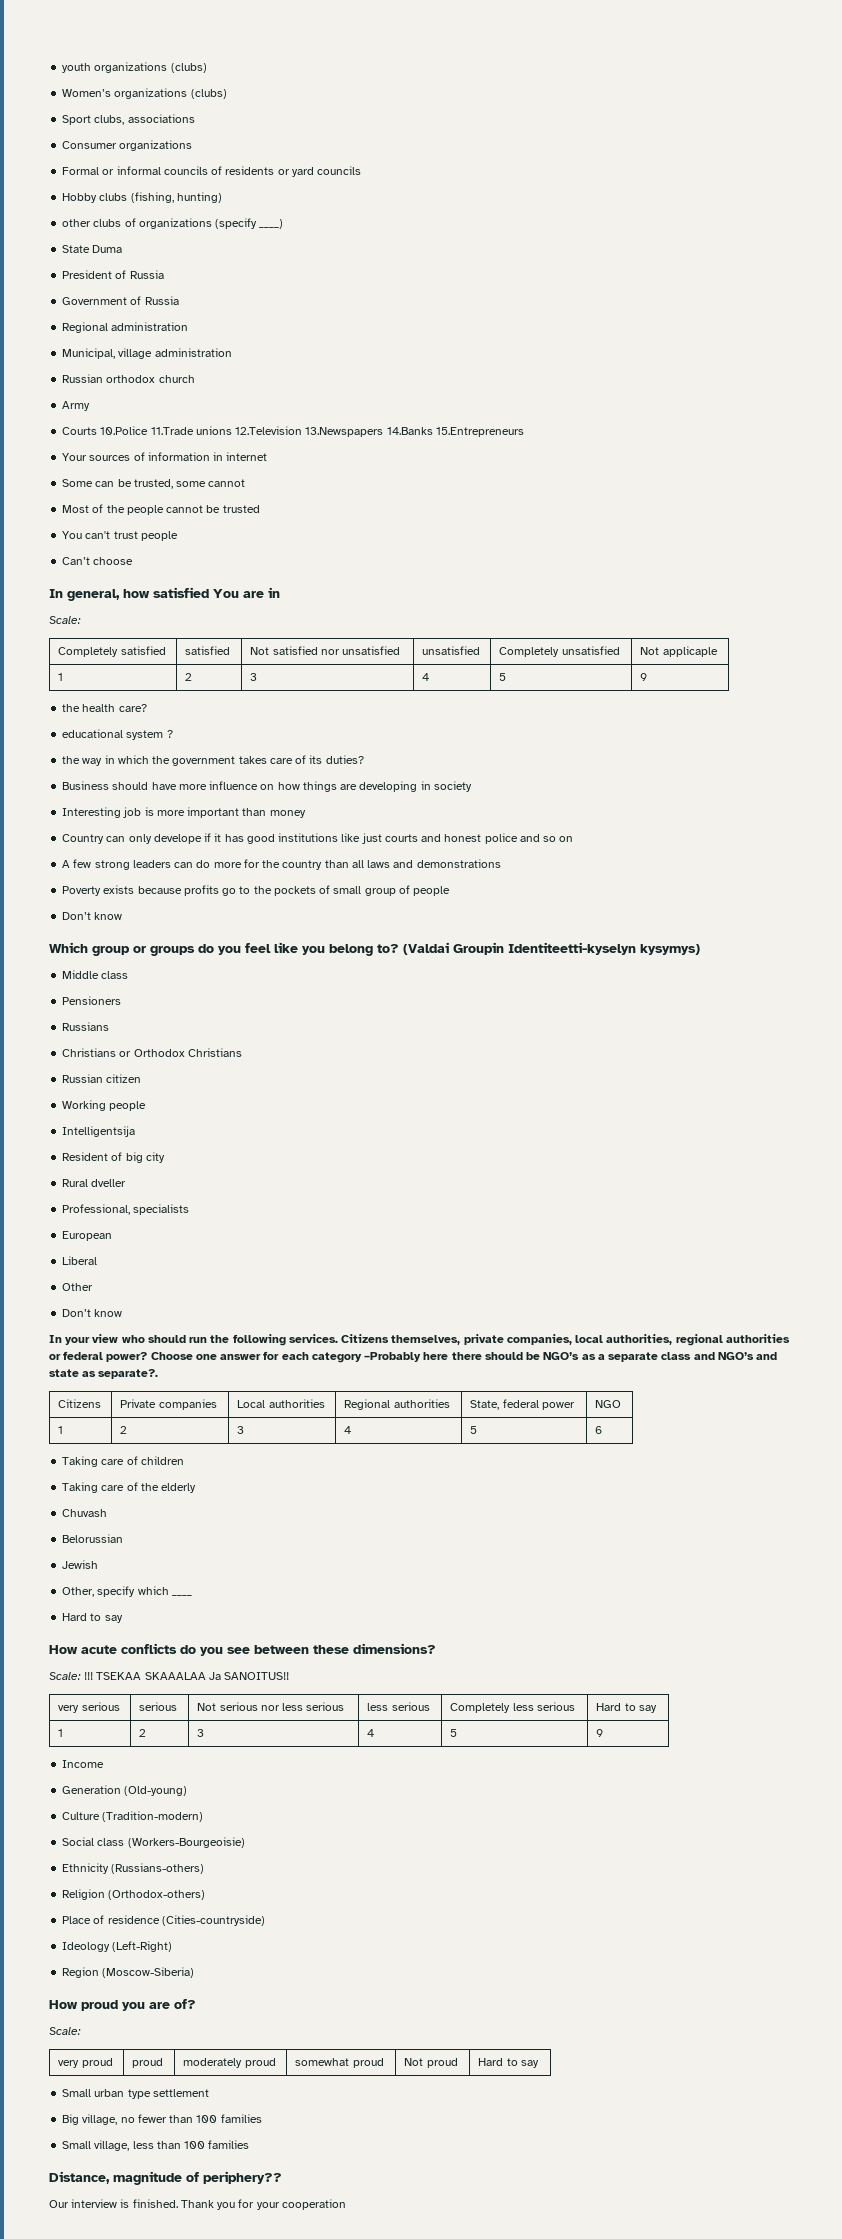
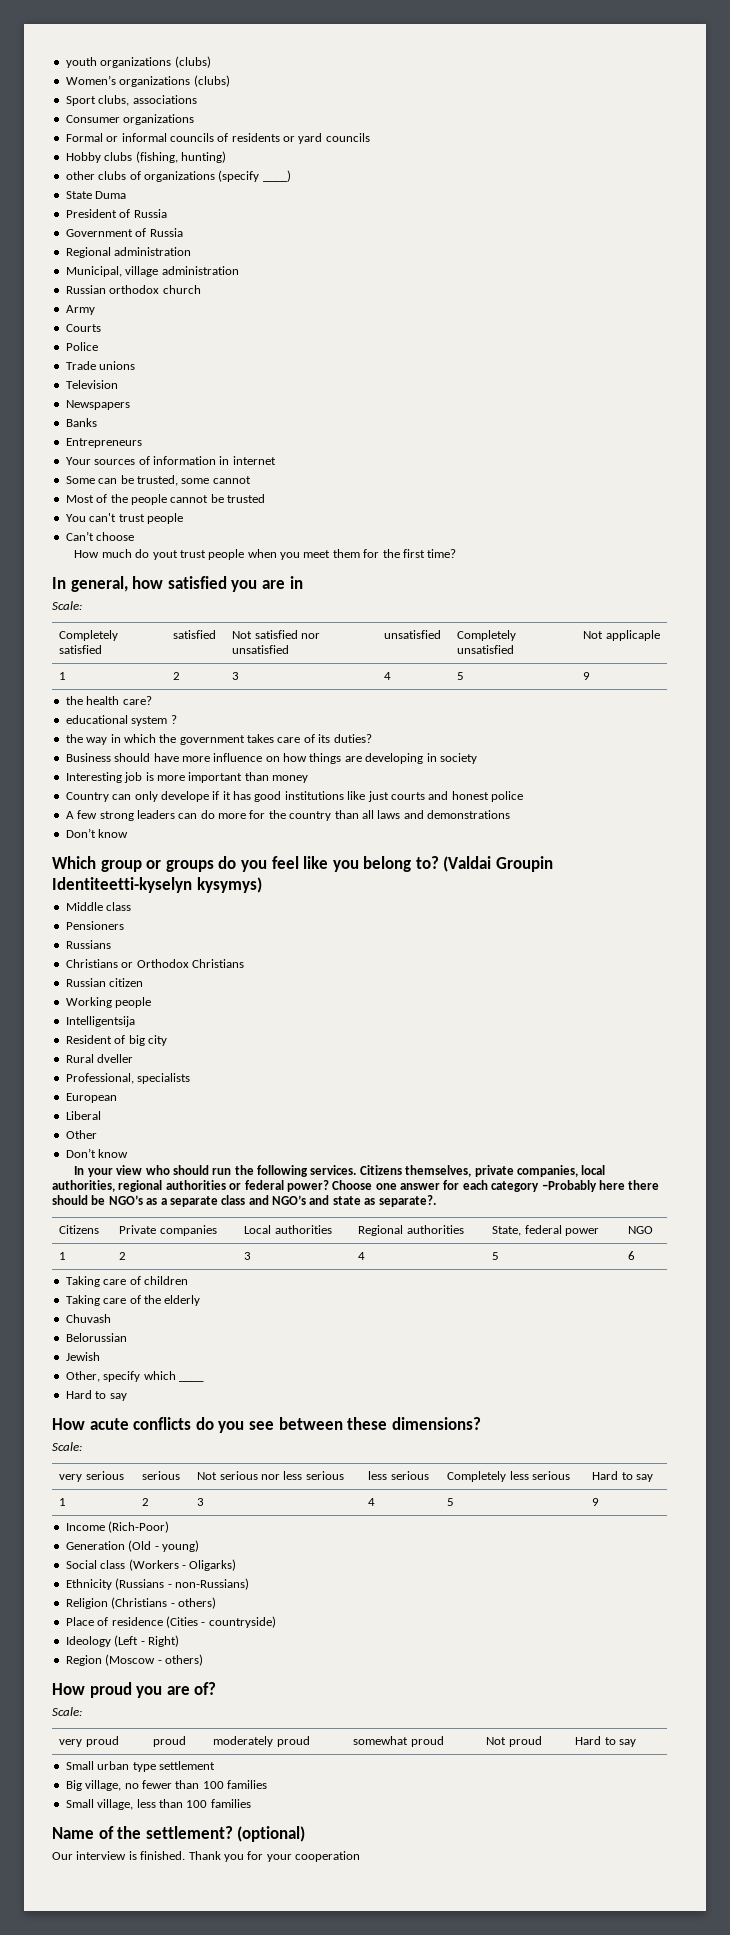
[100,426,194,435] 10.Police 11.Trade -> [65,342,98,351] [65,361,96,370] // Police // Trade
[235,426,524,437] 12.Television 13.Newspapers 14.Banks 15.Entrepreneurs -> [65,380,118,389] [65,400,130,410] [65,418,97,427] [65,438,142,448] // Television // Newspapers // Banks // Entrepreneurs
(134, 561) none -> [74,549,457,560] // How much do yout trust people when you meet them for the first time?
[213,589,239,598] You -> [231,580,258,592] you
[519,834,574,842] and so on -> (523, 796) none
[62,885,451,896] // Poverty exists because profits go to the pockets of small group of people -> (510, 814) none
[84,1672,290,1680] !!! TSEKAA SKAAALAA Ja SANOITUS!! -> (82, 1446) none
(105, 1764) none -> [108,1521,170,1533] (Rich-Poor)
[124,1786,188,1796] [62,1811,204,1822] (Old-young) // Culture (Tradition-modern) -> [128,1540,199,1552] (Old - young)
[127,1837,245,1848] [62,1863,205,1874] [62,1889,206,1900] [62,1915,265,1926] [62,1941,173,1952] [62,1967,195,1978] (Workers-Bourgeoisie) // Ethnicity (Russians-others) // Religion (Orthodox-others) // Place of residence (Cities-countryside) // Ideology (Left-Right) // Region (Moscow-Siberia) -> [128,1559,237,1571] [65,1578,249,1590] [65,1597,216,1609] [65,1616,276,1628] [65,1635,179,1647] [65,1654,203,1666] (Workers - Oligarks) // Ethnicity (Russians - non-Russians) // Religion (Christians - others) // Place of residence (Cities - countryside) // Ideology (Left - Right) // Region (Moscow - others)
[49,2171,282,2185] Distance, magnitude of periphery?? -> [52,1826,306,1842] Name of the settlement? (optional)

